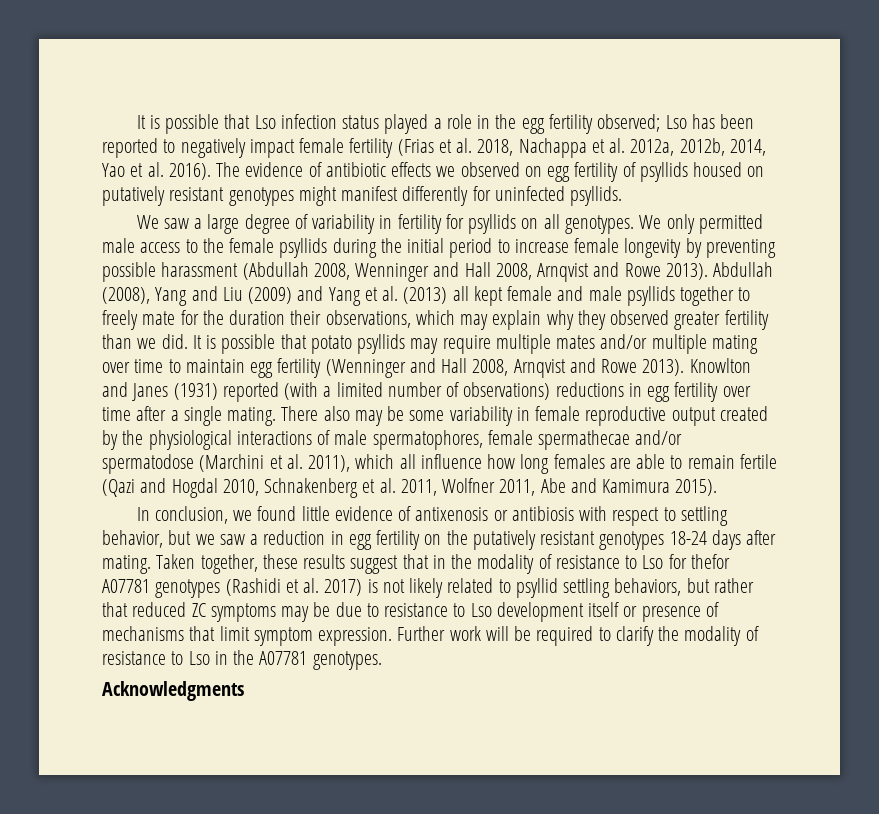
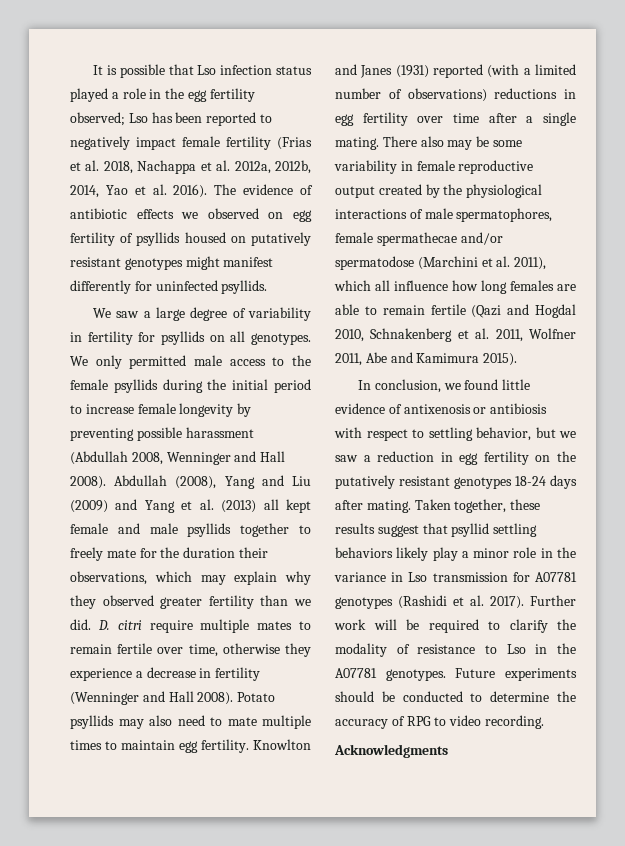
[495,262,708,282] 2008, Arnqvist and Rowe 2013). -> [70,476,106,489] 2008).
[192,334,758,354] [102,358,685,378] It is possible that potato psyllids may require multiple mates and/or multiple mating over time to maintain egg fertility (Wenninger and Hall 2008, Arnqvist and Rowe 2013). -> [97,619,311,633] [70,643,311,657] [70,667,261,681] [70,691,276,705] [70,715,311,729] [70,739,249,753] D. citri require multiple mates to remain fertile over time, otherwise they experience a decrease in fertility (Wenninger and Hall 2008). Potato psyllids may also need to mate multiple times to maintain egg fertility.
[432,554,730,574] in the modality of resistance to Lso for thefor -> [451,523,538,537] [335,547,576,561] [334,572,530,582] psyllid settling behaviors likely play a minor role in the variance in Lso transmission for
[324,578,754,598] [102,602,719,622] [102,626,393,646] 2017) is not likely related to psyllid settling behaviors, but rather that reduced ZC symptoms may be due to resistance to Lso development itself or presence of mechanisms that limit symptom expression. -> [490,596,524,609] 2017).
(382, 660) none -> [455,668,577,681] [335,691,576,702] [335,715,544,729] Future experiments should be conducted to determine the accuracy of RPG to video recording.

